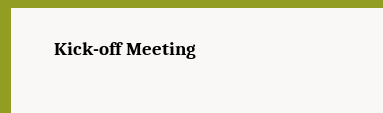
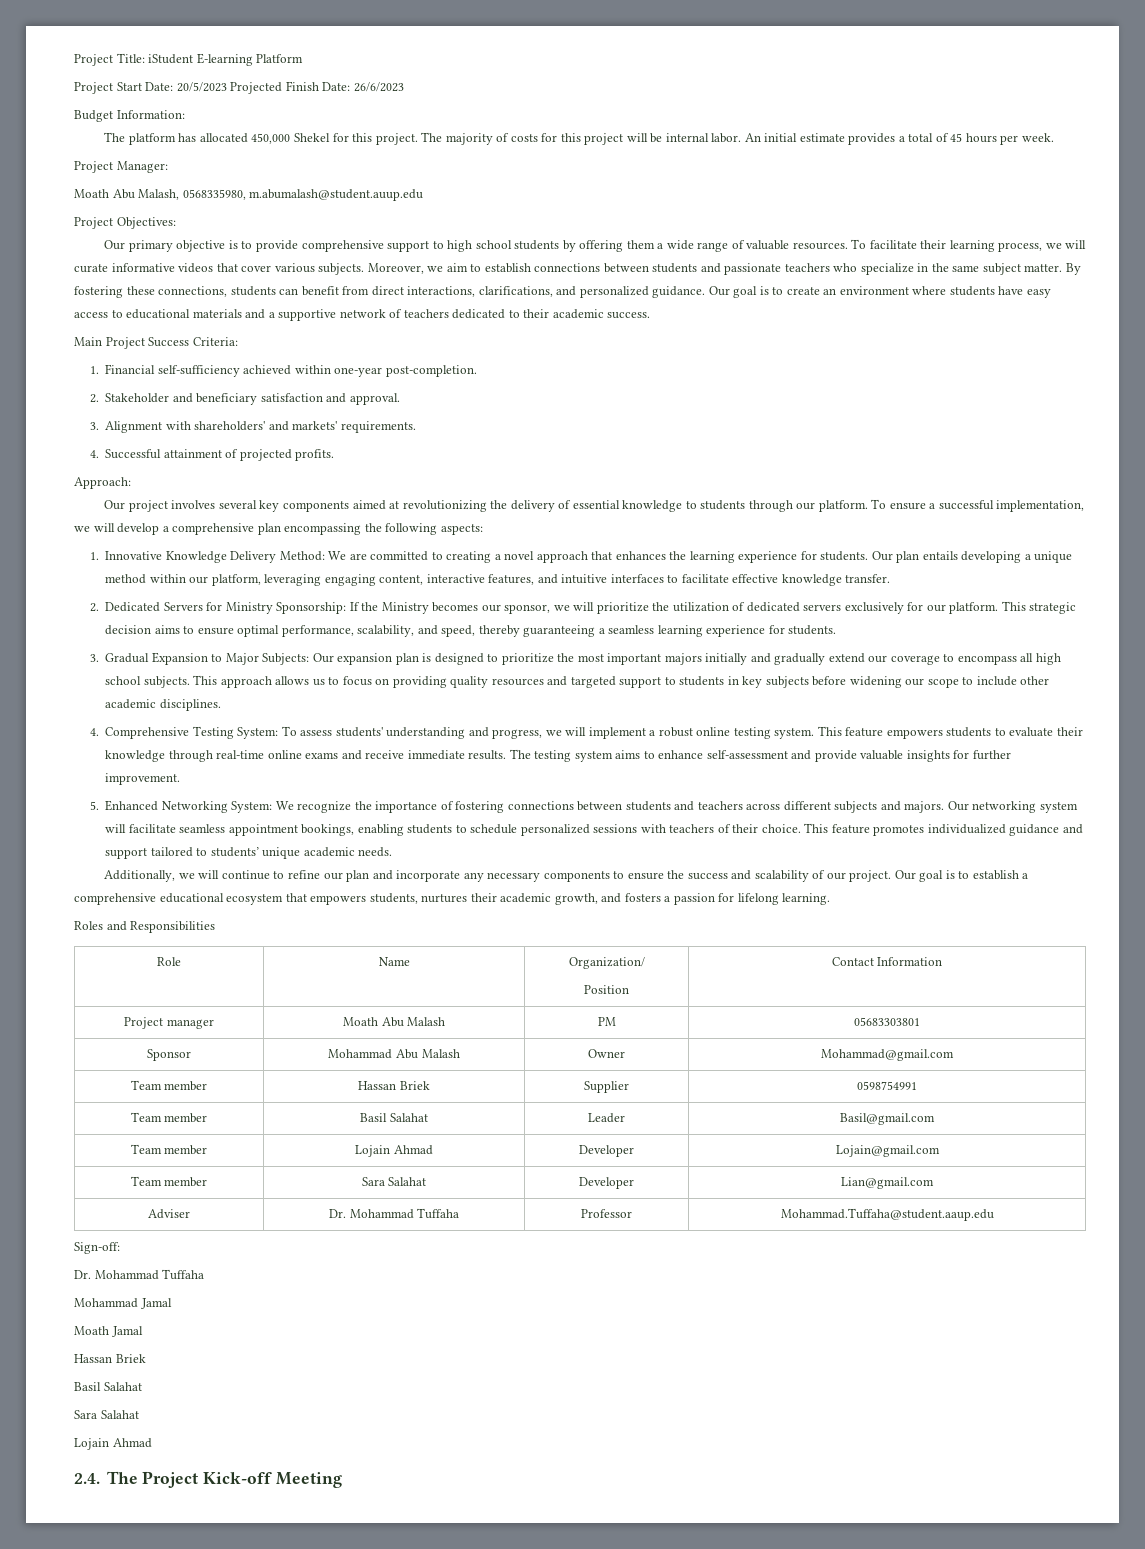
(54, 48) none -> [74,53,304,66] [74,81,404,94] [74,110,185,122] [104,132,1054,145] [74,161,168,173] [74,189,424,201] [74,217,176,229] [104,239,1087,252] [74,263,1081,275] [74,286,1051,298] [74,309,651,321] [74,337,238,349] [89,364,477,377] [89,393,400,405] [89,421,416,433] [89,449,335,461] [74,477,131,489] [104,499,1085,512] [74,523,483,535] [89,551,1073,563] [105,574,891,586] [89,601,1077,614] [105,625,837,637] [89,652,1061,665] [105,675,1050,688] [105,699,221,711] [89,726,1083,739] [105,749,1011,762] [105,773,181,785] [89,800,1078,813] [105,823,1083,836] [105,847,393,859] [104,870,1029,882] [74,893,831,905] [74,921,216,933] [157,957,181,966] [378,957,410,966] [568,957,645,969] [584,985,629,994] [831,957,943,966] [124,1017,214,1029] [342,1017,446,1027] [597,1017,616,1026] [854,1017,920,1026] [147,1049,191,1061] [328,1049,460,1059] [588,1049,625,1058] [821,1049,954,1061] [130,1080,208,1091] [358,1081,430,1090] [584,1081,629,1093] [857,1081,917,1090] [130,1112,208,1123] [360,1113,428,1122] [588,1113,625,1123] [840,1113,935,1125] [130,1144,208,1155] [355,1145,433,1157] [579,1145,634,1157] [835,1145,940,1157] [130,1176,208,1187] [361,1177,427,1186] [579,1177,634,1189] [841,1177,934,1189] [148,1209,190,1219] [328,1208,460,1219] [581,1209,632,1218] [780,1208,994,1221] [74,1242,120,1254] [74,1269,205,1280] [74,1298,172,1309] [74,1326,143,1337] [74,1354,146,1363] [74,1382,142,1391] [74,1410,139,1419] [74,1438,152,1450] [74,1471,199,1488] Project Title: iStudent E-learning Platform // Project Start Date: 20/5/2023 Projected Finish Date: 26/6/2023 // Budget Information: // The platform has allocated 450,000 Shekel for this project. The majority of costs for this project will be internal labor. An initial estimate provides a total of 45 hours per week. // Project Manager: // Moath Abu Malash, 0568335980, m.abumalash@student.auup.edu // Project Objectives: // Our primary objective is to provide comprehensive support to high school students by offering them a wide range of valuable resources. To facilitate their learning process, we will curate informative videos that cover various subjects. Moreover, we aim to establish connections between students and passionate teachers who specialize in the same subject matter. By fostering these connections, students can benefit from direct interactions, clarifications, and personalized guidance. Our goal is to create an environment where students have easy access to educational materials and a supportive network of teachers dedicated to their academic success. // Main Project Success Criteria: // 1. Financial self-sufficiency achieved within one-year post-completion. // 2. Stakeholder and beneficiary satisfaction and approval. // 3. Alignment with shareholders' and markets' requirements. // 4. Successful attainment of projected profits. // Approach: // Our project involves several key components aimed at revolutionizing the delivery of essential knowledge to students through our platform. To ensure a successful implementation, we will develop a comprehensive plan encompassing the following aspects: // 1. Innovative Knowledge Delivery Method: We are committed to creating a novel approach that enhances the learning experience for students. Our plan entails developing a unique method within our platform, leveraging engaging content, interactive features, and intuitive interfaces to facilitate effective knowledge transfer. // 2. Dedicated Servers for Ministry Sponsorship: If the Ministry becomes our sponsor, we will prioritize the utilization of dedicated servers exclusively for our platform. This strategic decision aims to ensure optimal performance, scalability, and speed, thereby guaranteeing a seamless learning experience for students. // 3. Gradual Expansion to Major Subjects: Our expansion plan is designed to prioritize the most important majors initially and gradually extend our coverage to encompass all high school subjects. This approach allows us to focus on providing quality resources and targeted support to students in key subjects before widening our scope to include other academic disciplines. // 4. Comprehensive Testing System: To assess students' understanding and progress, we will implement a robust online testing system. This feature empowers students to evaluate their knowledge through real-time online exams and receive immediate results. The testing system aims to enhance self-assessment and provide valuable insights for further improvement. // 5. Enhanced Networking System: We recognize the importance of fostering connections between students and teachers across different subjects and majors. Our networking system will facilitate seamless appointment bookings, enabling students to schedule personalized sessions with teachers of their choice. This feature promotes individualized guidance and support tailored to students’ unique academic needs. // Additionally, we will continue to refine our plan and incorporate any necessary components to ensure the success and scalability of our project. Our goal is to establish a comprehensive educational ecosystem that empowers students, nurtures their academic growth, and fosters a passion for lifelong learning. // Roles and Responsibilities // Role | Name | Organization/ // Position | Contact Information // Project manager | Moath Abu Malash | PM | 05683303801 // Sponsor | Mohammad Abu Malash | Owner | Mohammad@gmail.com // Team member | Hassan Briek | Supplier | 0598754991 // Team member | Basil Salahat | Leader | Basil@gmail.com // Team member | Lojain Ahmad | Developer | Lojain@gmail.com // Team member | Sara Salahat | Developer | Lian@gmail.com // Adviser | Dr. Mohammad Tuffaha | Professor | Mohammad.Tuffaha@student.aaup.edu // Sign-off: // Dr. Mohammad Tuffaha // Mohammad Jamal // Moath Jamal // Hassan Briek // Basil Salahat // Sara Salahat // Lojain Ahmad // 2.4. The Project

